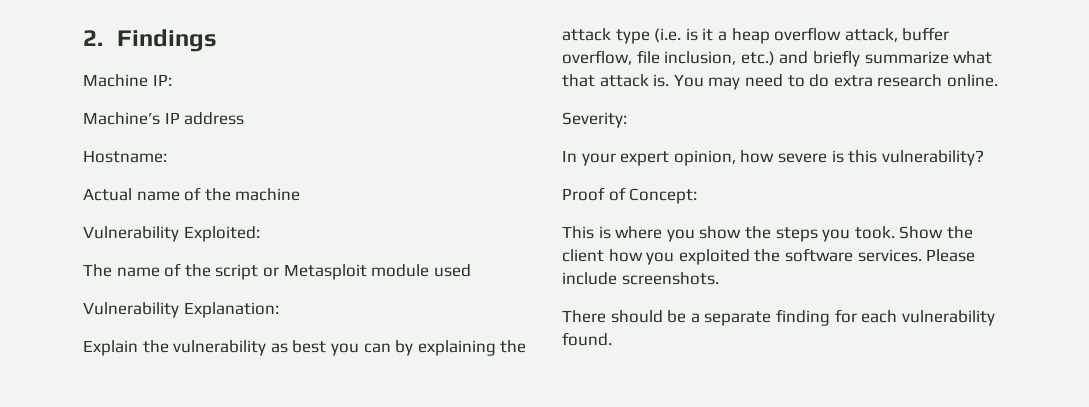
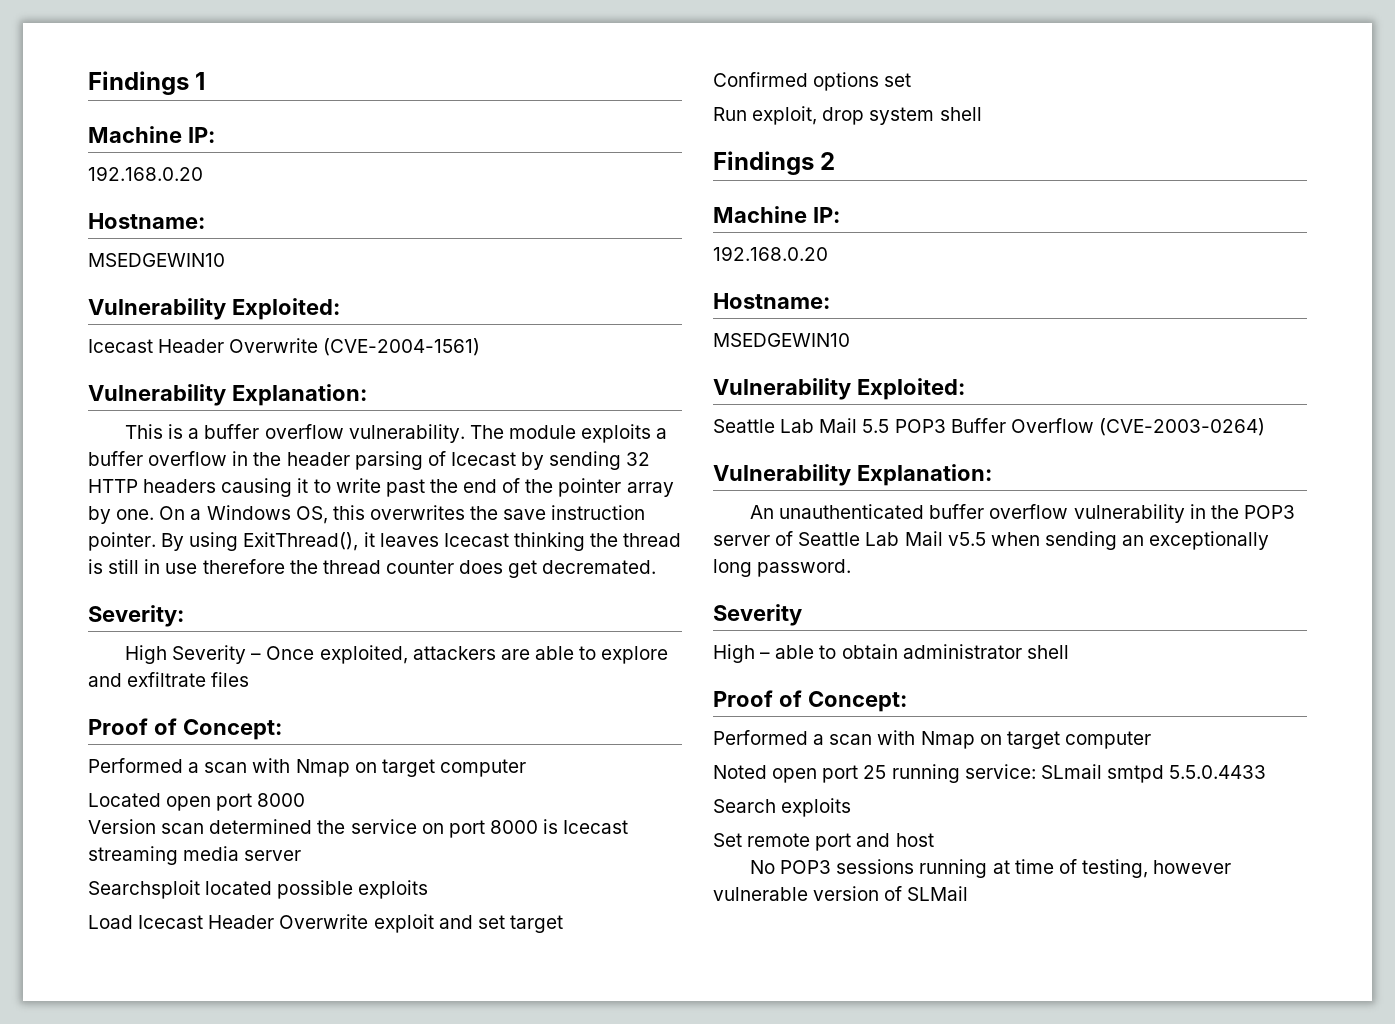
[83,29,217,52] [83,74,172,87] [83,112,245,125] [83,150,167,163] [83,187,301,201] [83,226,260,242] [83,263,471,280] [83,302,279,318] [83,340,527,356] [562,27,950,44] [562,50,993,67] [562,74,998,90] [562,112,627,128] [562,150,984,166] [562,187,698,204] [562,226,973,242] [562,248,976,265] [562,272,719,285] [562,309,995,326] [562,332,612,346] 2. Findings // Machine IP: // Machine’s IP address // Hostname: // Actual name of the machine // Vulnerability Exploited: // The name of the script or Metasploit module used // Vulnerability Explanation: // Explain the vulnerability as best you can by explaining the attack type (i.e. is it a heap overflow attack, buffer overflow, file inclusion, etc.) and briefly summarize what that attack is. You may need to do extra research online. // Severity: // In your expert opinion, how severe is this vulnerability? // Proof of Concept: // This is where you show the steps you took. Show the client how you exploited the software services. Please include screenshots. // There should be a separate finding for each vulnerability found. -> [88,71,206,95] [88,126,215,143] [88,166,203,181] [88,213,205,229] [88,253,225,267] [88,298,340,320] [88,338,481,356] [88,384,367,406] [125,424,668,443] [88,451,651,470] [88,478,674,497] [88,505,646,524] [88,532,682,551] [88,559,657,578] [88,605,184,627] [125,645,669,664] [88,672,250,687] [88,718,282,740] [88,758,526,777] [88,793,306,811] [88,819,629,838] [88,846,302,865] [88,880,429,899] [88,914,563,933] [713,72,912,91] [713,106,982,125] [713,151,836,175] [713,206,840,223] [713,246,828,261] [713,293,830,309] [713,333,850,347] [713,378,965,400] [713,418,1265,436] [713,464,992,486] [750,504,1295,523] [713,531,1270,550] [713,559,852,577] [713,604,802,626] [713,644,1069,663] [713,690,907,712] [713,730,1151,749] [713,764,1267,783] [713,798,852,817] [713,833,934,851] [750,859,1232,878] [713,886,969,901] Findings 1 // Machine IP: // 192.168.0.20 // Hostname: // MSEDGEWIN10 // Vulnerability Exploited: // Icecast Header Overwrite (CVE-2004-1561) // Vulnerability Explanation: // This is a buffer overflow vulnerability. The module exploits a buffer overflow in the header parsing of Icecast by sending 32 HTTP headers causing it to write past the end of the pointer array by one. On a Windows OS, this overwrites the save instruction pointer. By using ExitThread(), it leaves Icecast thinking the thread is still in use therefore the thread counter does get decremated. // Severity: // High Severity – Once exploited, attackers are able to explore and exfiltrate files // Proof of Concept: // Performed a scan with Nmap on target computer // Located open port 8000 // Version scan determined the service on port 8000 is Icecast streaming media server // Searchsploit located possible exploits // Load Icecast Header Overwrite exploit and set target // Confirmed options set // Run exploit, drop system shell // Findings 2 // Machine IP: // 192.168.0.20 // Hostname: // MSEDGEWIN10 // Vulnerability Exploited: // Seattle Lab Mail 5.5 POP3 Buffer Overflow (CVE-2003-0264) // Vulnerability Explanation: // An unauthenticated buffer overflow vulnerability in the POP3 server of Seattle Lab Mail v5.5 when sending an exceptionally long password. // Severity // High – able to obtain administrator shell // Proof of Concept: // Performed a scan with Nmap on target computer // Noted open port 25 running service: SLmail smtpd 5.5.0.4433 // Search exploits // Set remote port and host // No POP3 sessions running at time of testing, however vulnerable version of SLMail

